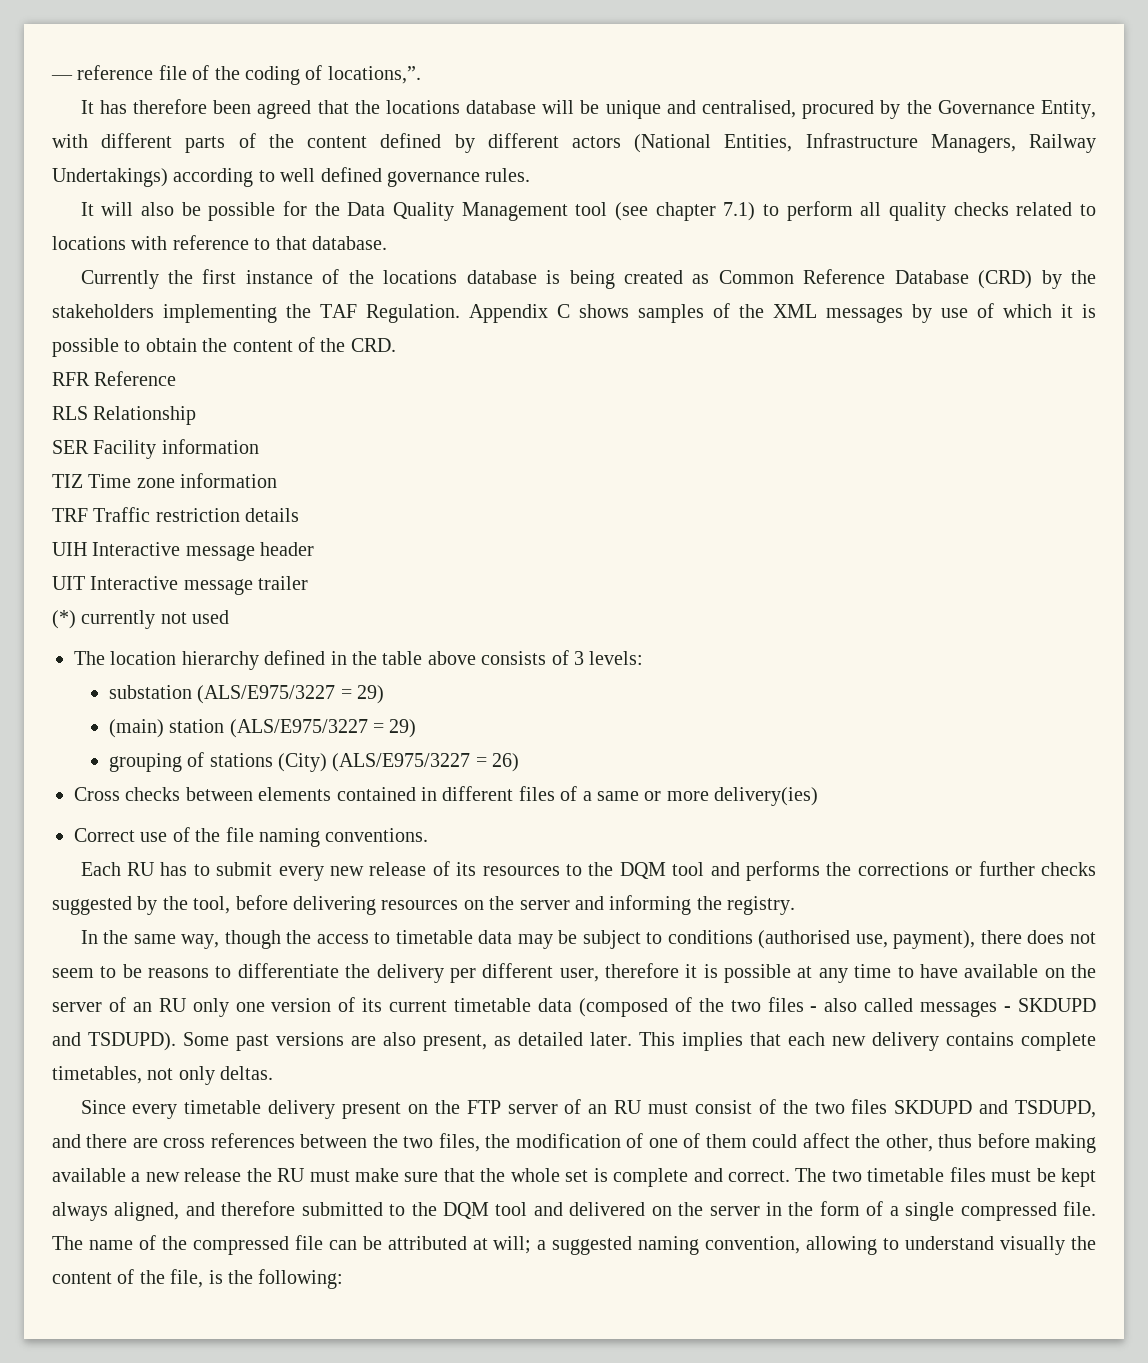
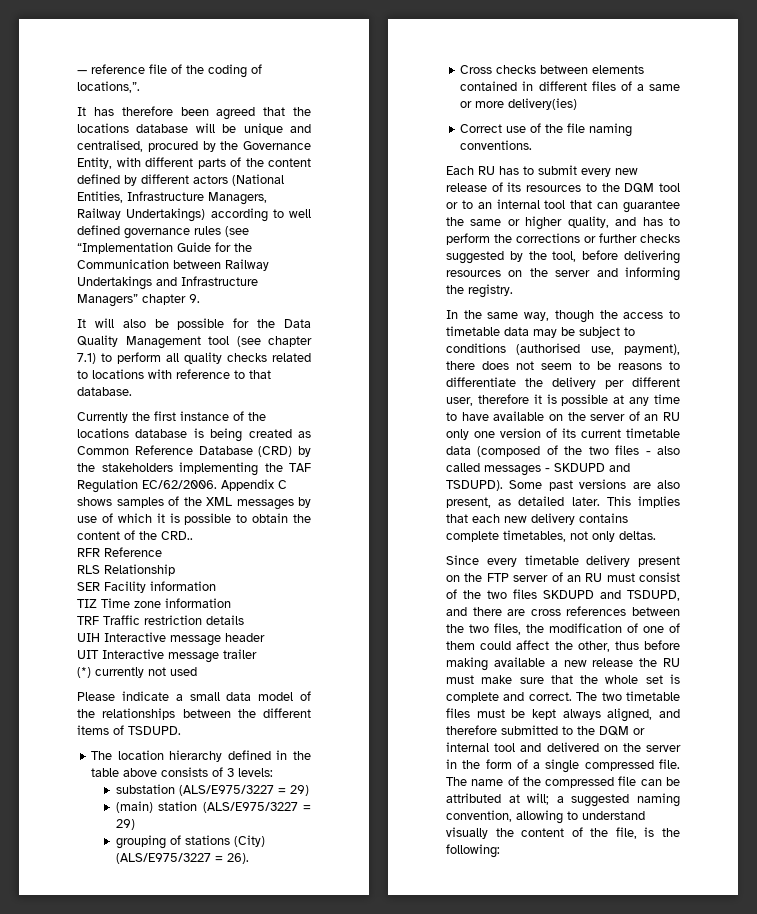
[485,168,531,182] rules. -> [194,226,249,237] [77,242,252,254] [77,259,269,271] [77,276,258,290] [77,294,200,307] rules (see “Implementation Guide for the Communication between Railway Undertakings and Infrastructure Managers” chapter 9.
[366,304,460,323] Regulation. -> [77,479,217,493] Regulation EC/62/2006.
[350,338,396,352] CRD. -> [161,531,193,540] CRD..
(230, 617) none -> [77,691,311,701] [77,708,311,720] [77,725,181,735] // Please indicate a small data model of the relationships between the different items of TSDUPD.
[492,753,520,772] 26) -> [226,853,249,864] 26).
[710,861,820,881] and performs -> [446,199,680,213] [446,216,680,230] [446,233,490,245] or to an internal tool that can guarantee the same or higher quality, and has to perform
(489, 1210) none -> [633,728,645,735] [446,742,489,752] or internal

